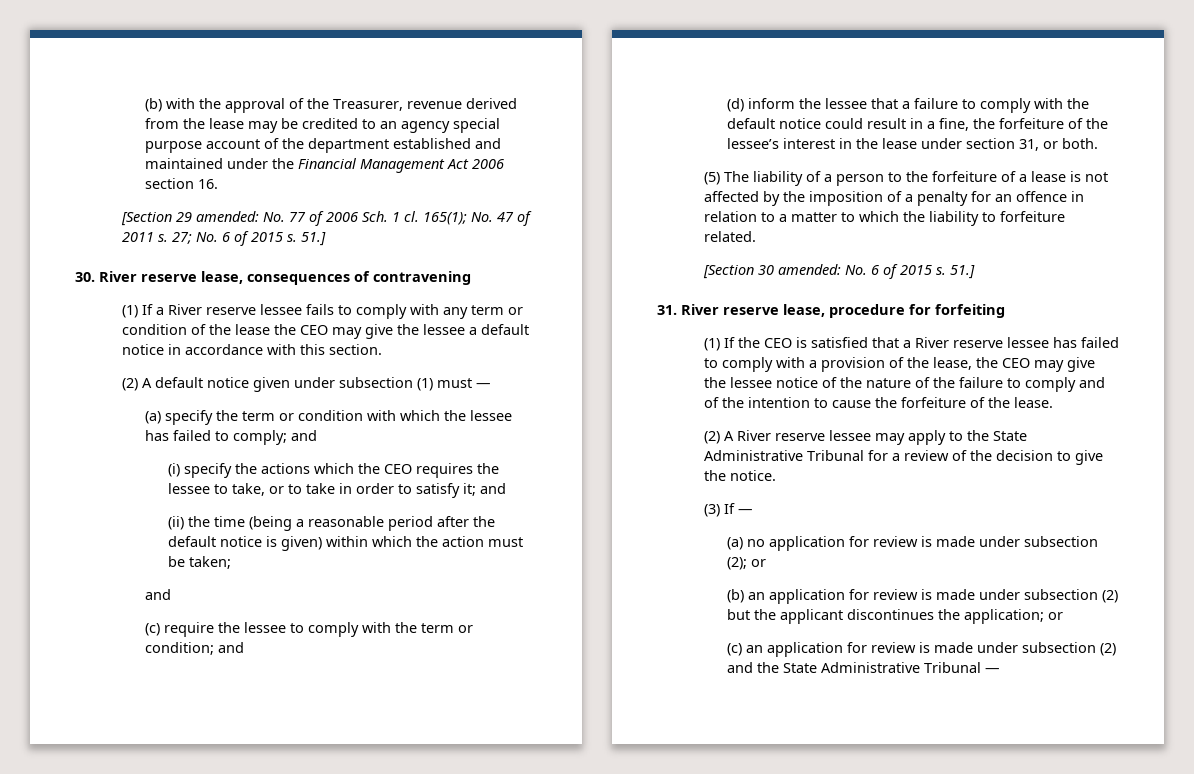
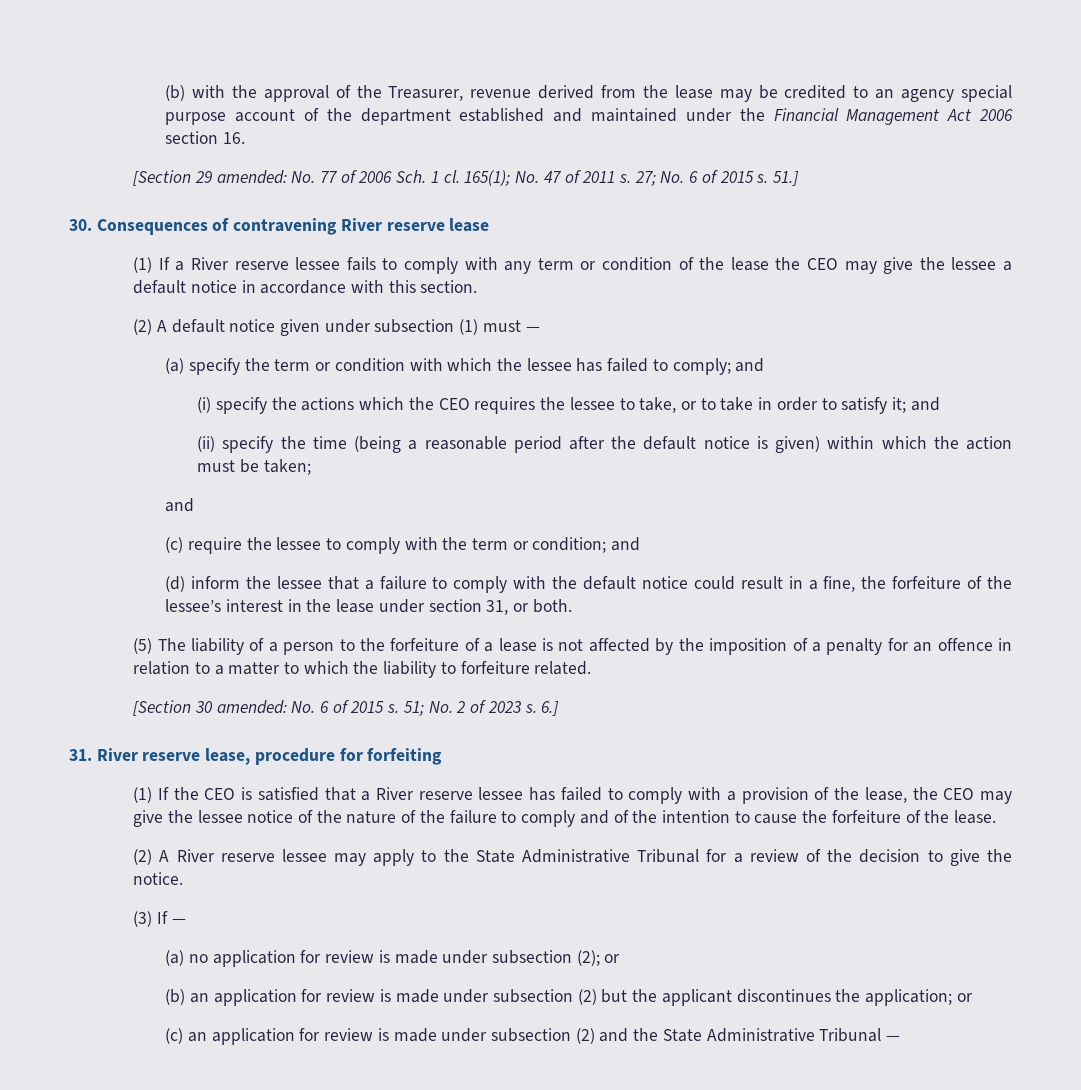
[99,271,471,285] River reserve lease, consequences of contravening -> [96,218,490,235] Consequences of contravening River reserve lease
(185, 523) none -> [222,436,274,453] specify
[949,265,975,279] 51.] -> [403,700,560,716] 51; No. 2 of 2023 s. 6.]

